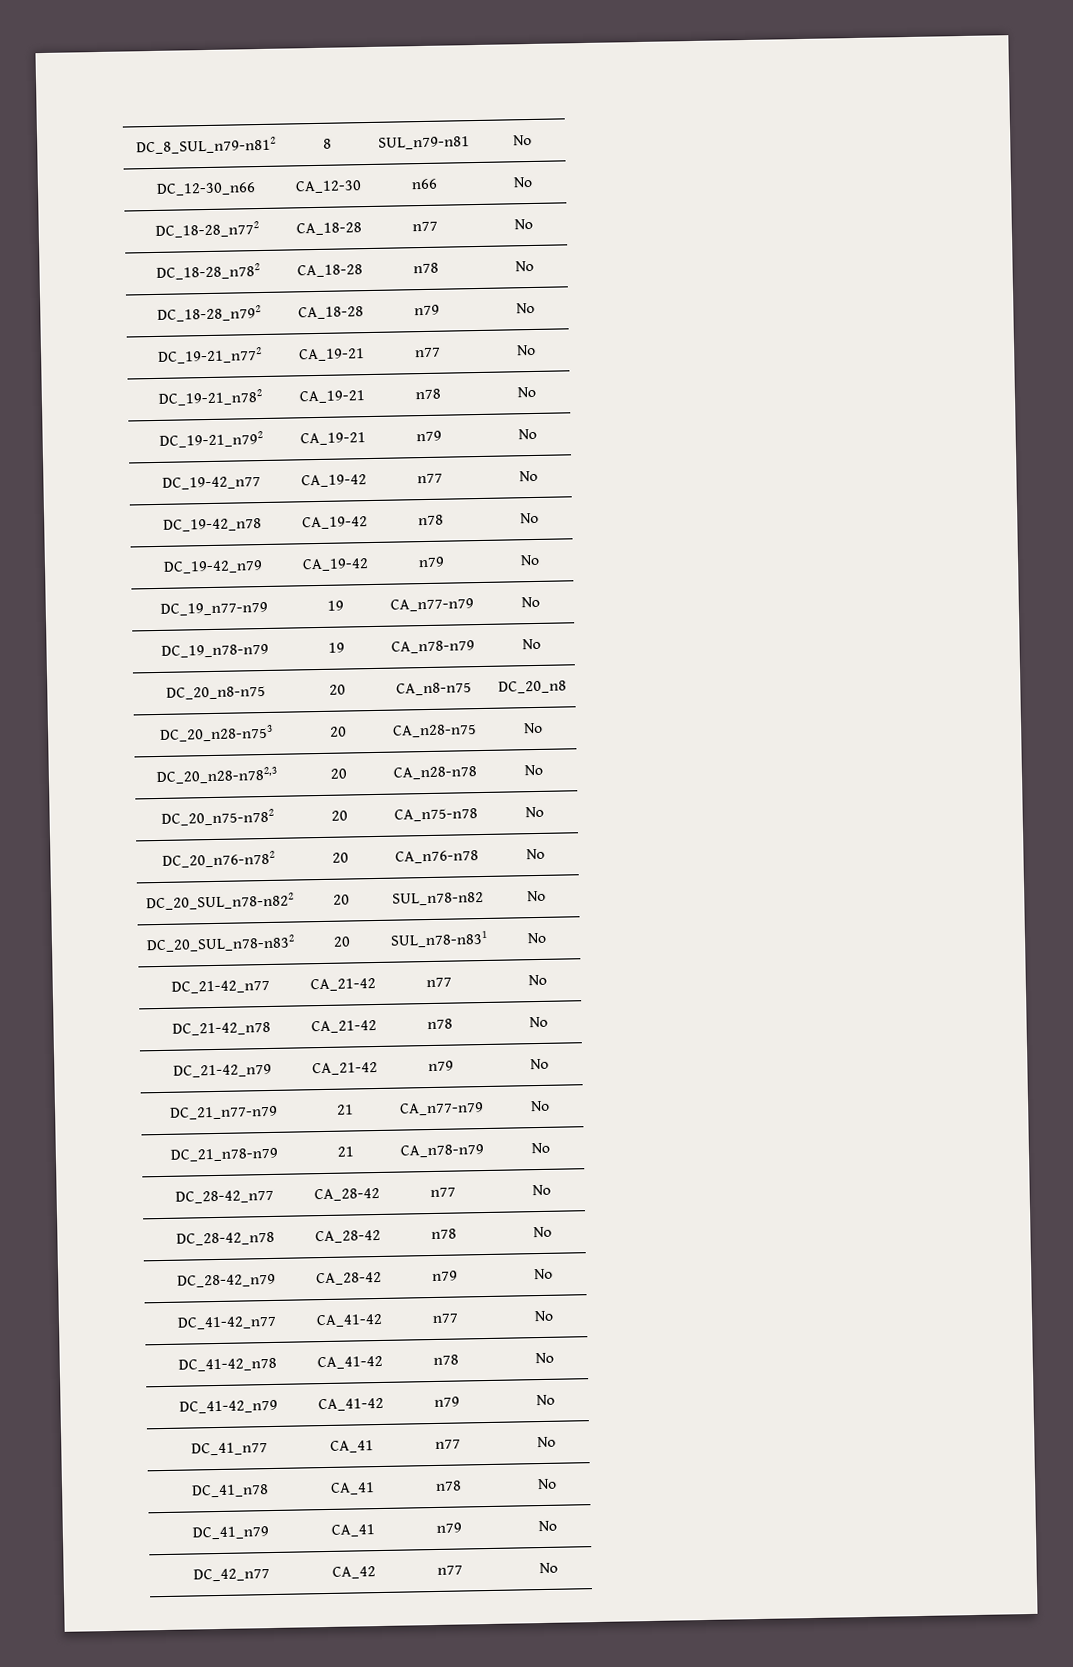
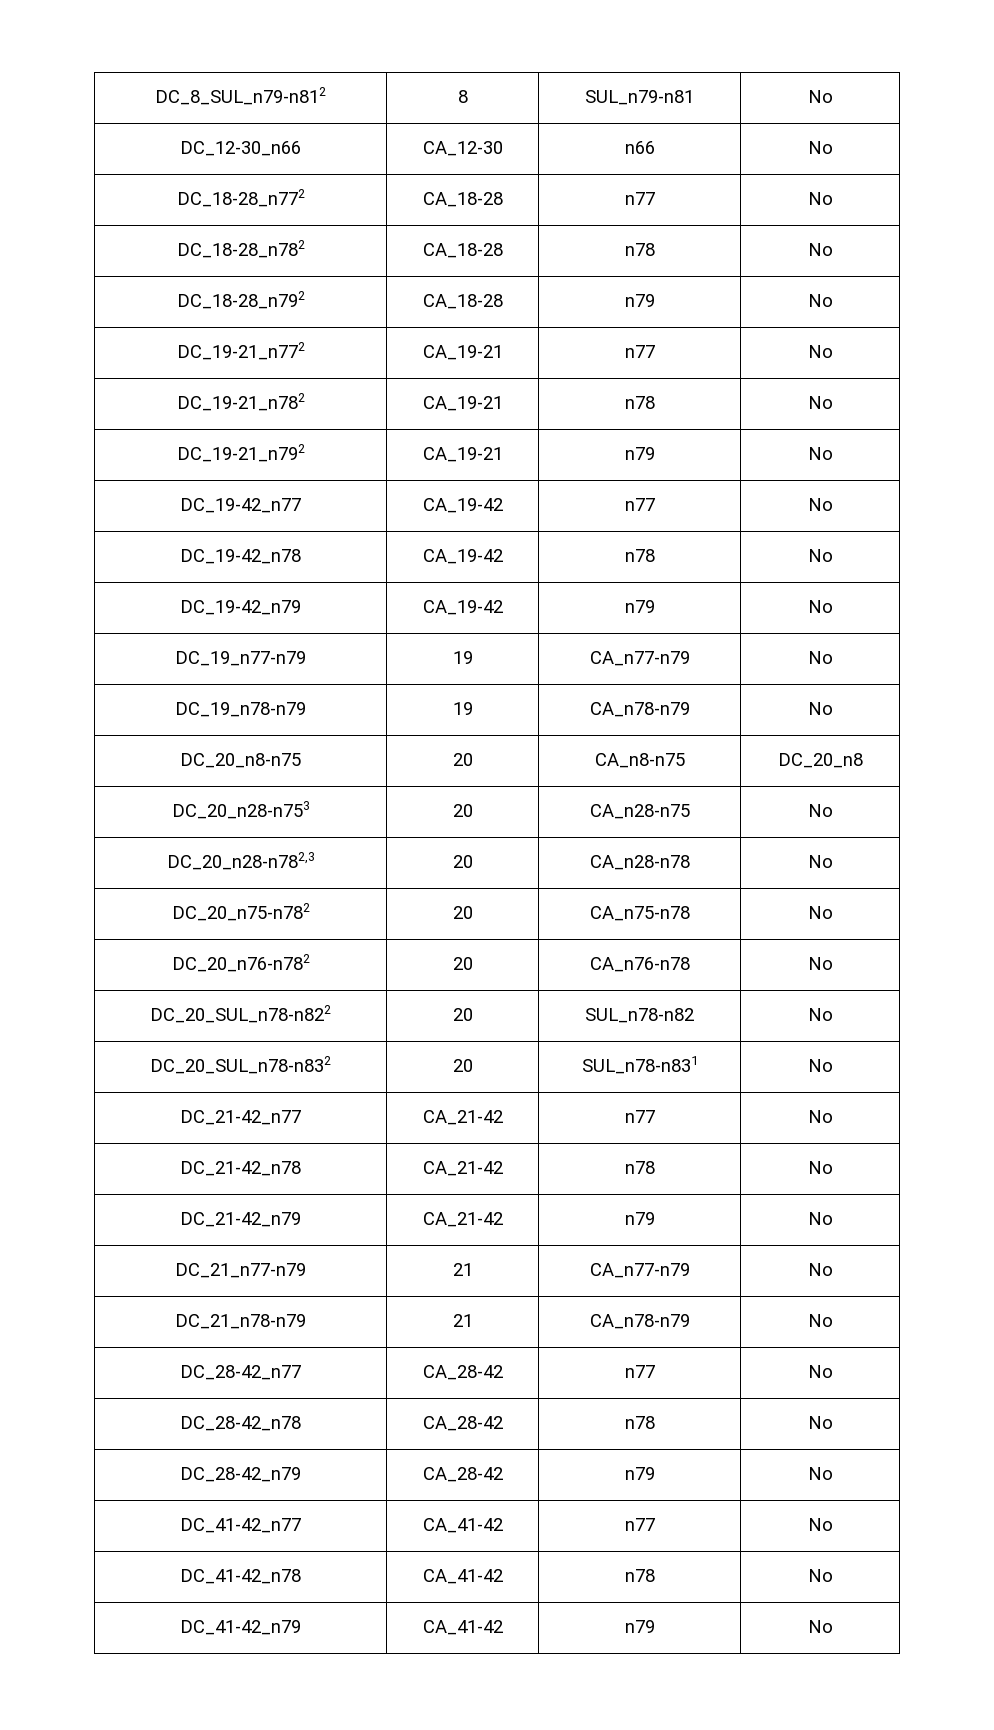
[191,1442,268,1456] [329,1440,374,1453] [435,1439,461,1449] [537,1436,556,1448] [192,1484,269,1498] [329,1482,375,1495] [435,1480,462,1491] [537,1478,557,1490] [192,1526,269,1540] [330,1524,375,1537] [436,1522,462,1533] [538,1520,557,1532] [193,1568,270,1582] [331,1566,376,1579] [437,1565,463,1575] [539,1562,558,1574] // DC_41_n77 | CA_41 | n77 | No // DC_41_n78 | CA_41 | n78 | No // DC_41_n79 | CA_41 | n79 | No // DC_42_n77 | CA_42 | n77 | No -> (833, 1626) none

